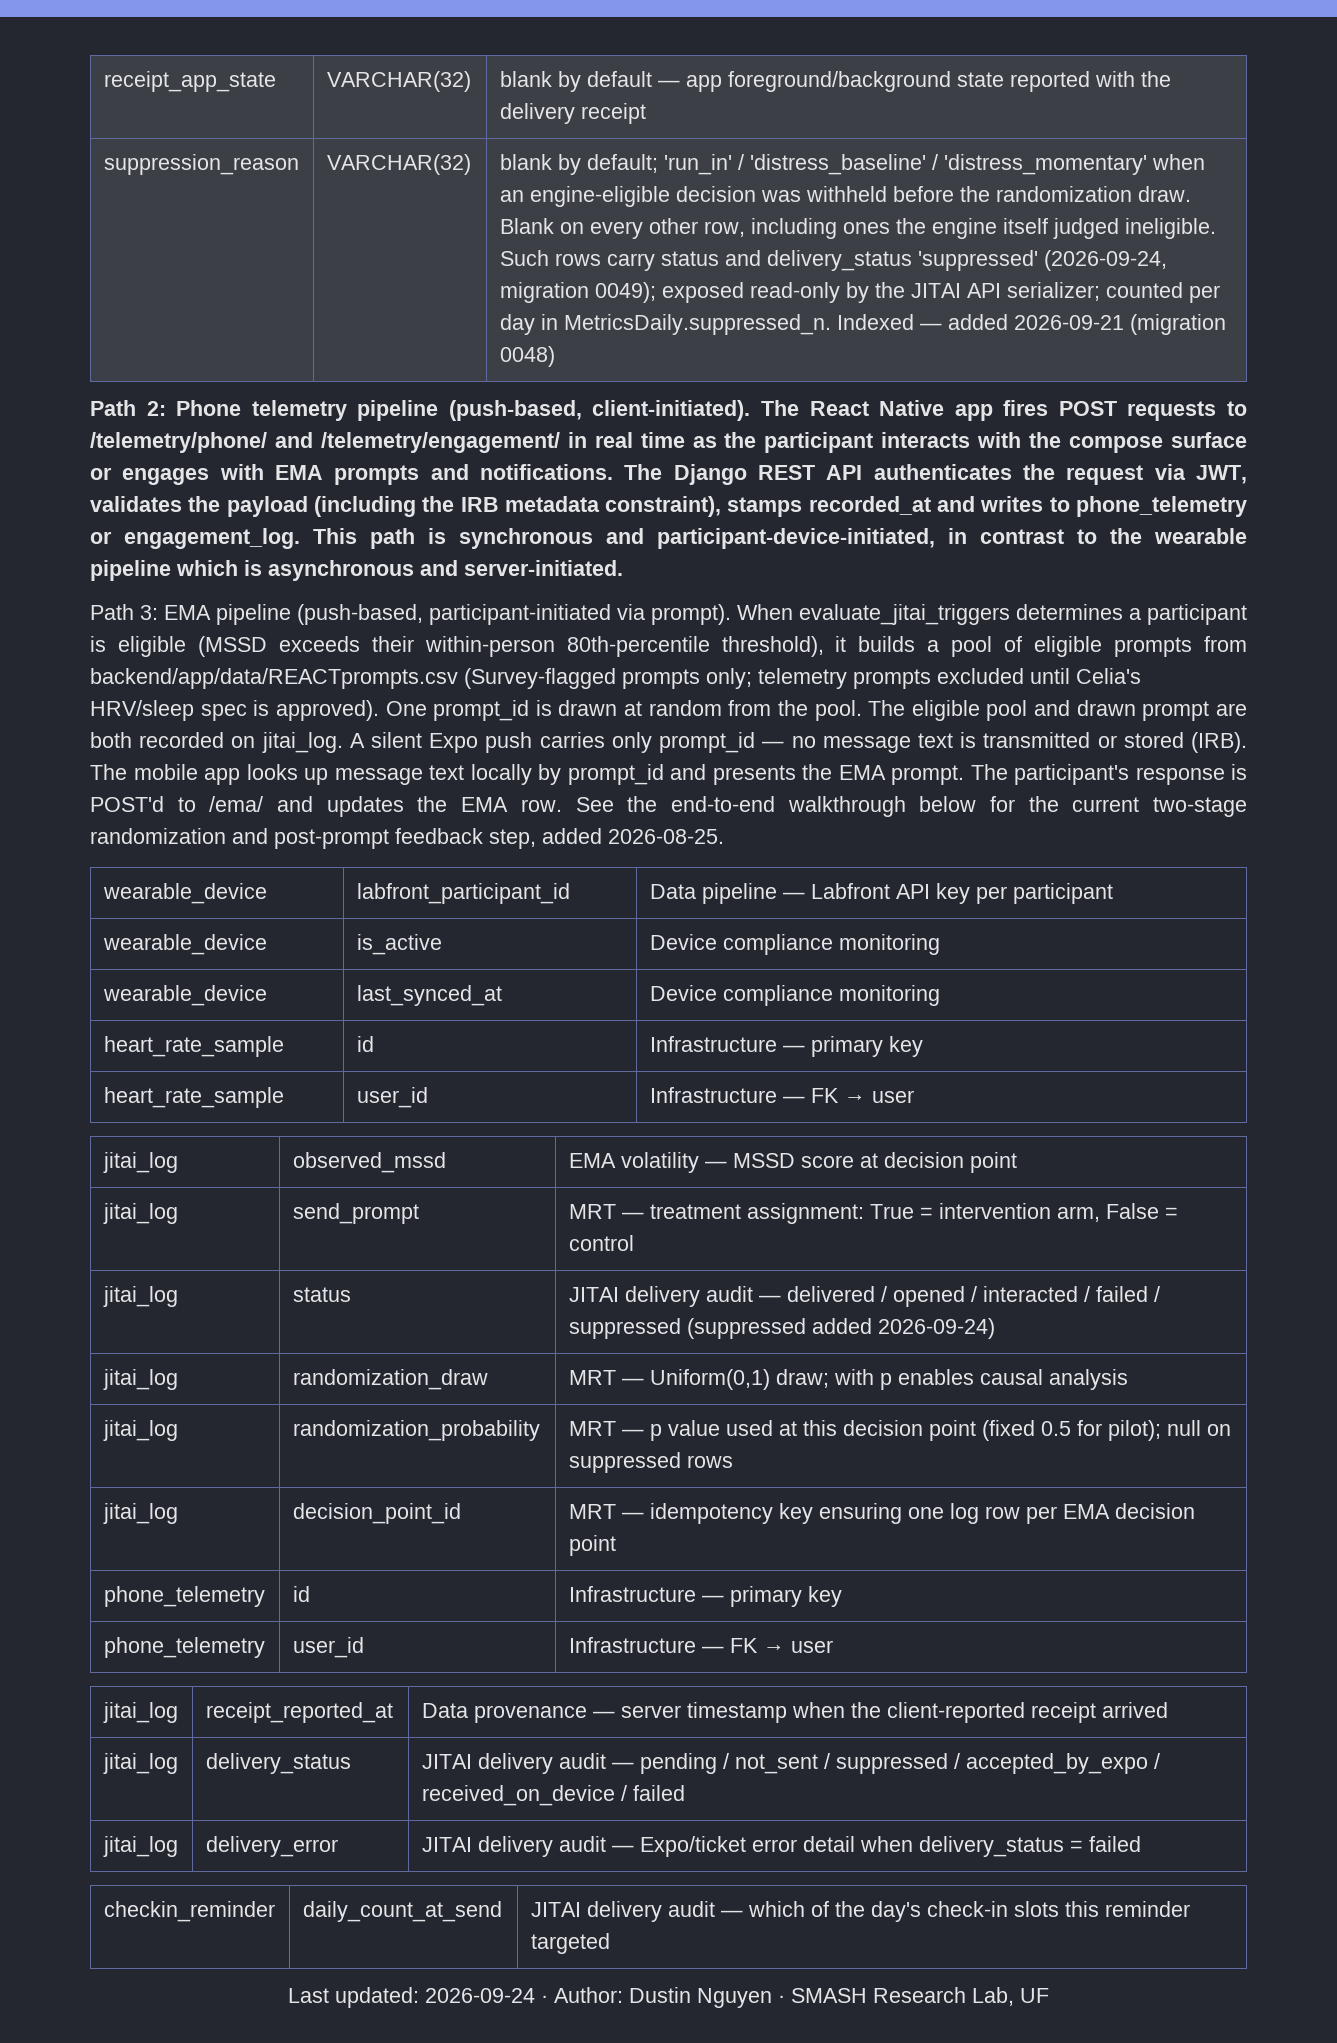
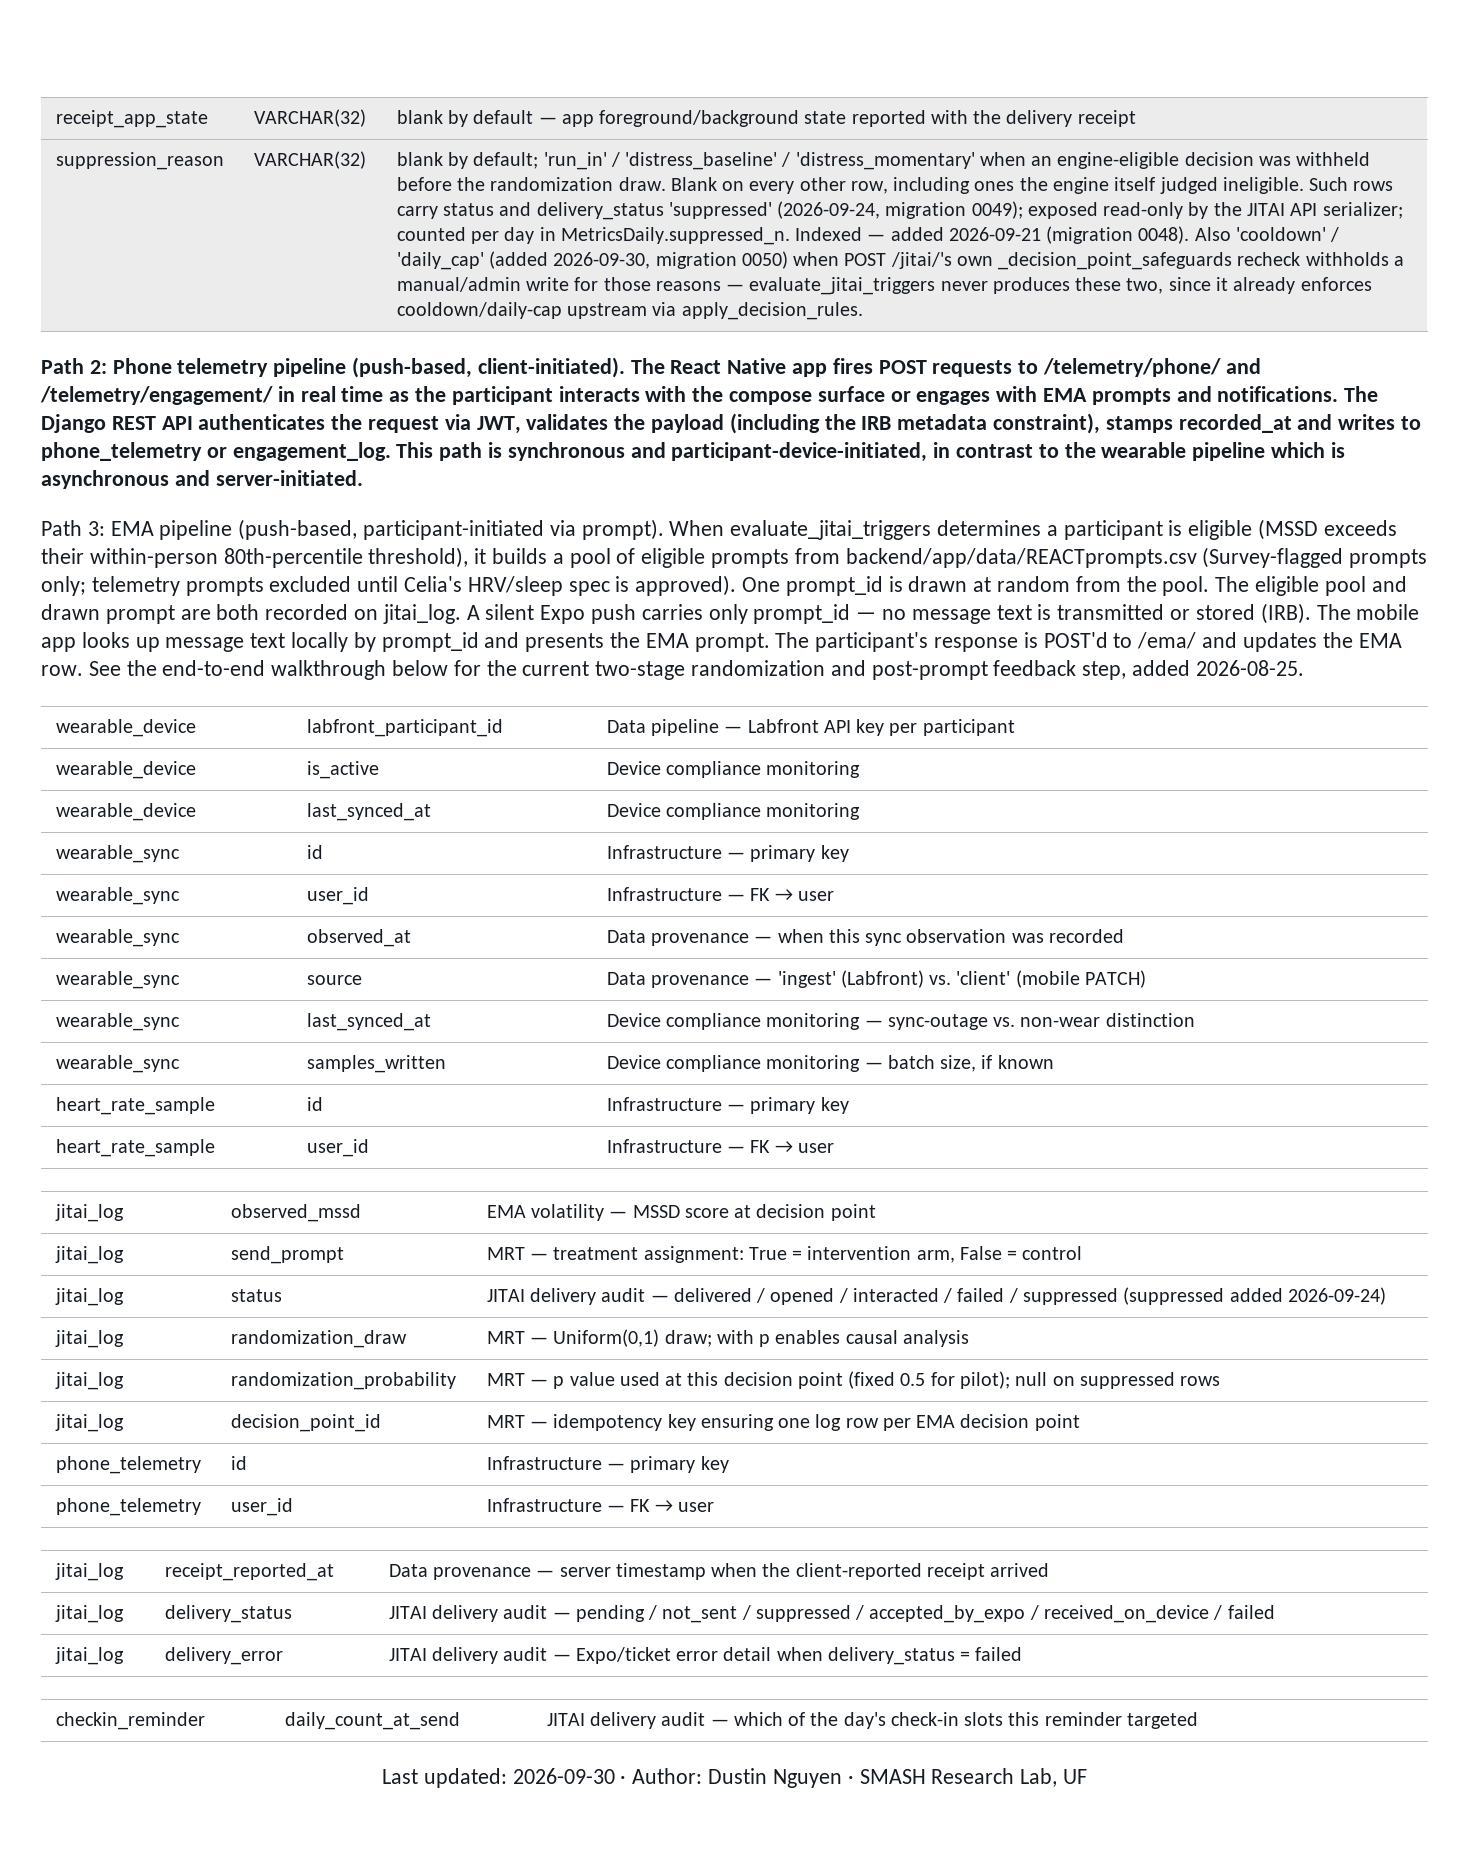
[499,346,555,367] 0048) -> [1138,226,1340,244] [396,251,1404,270] [396,277,1372,295] [396,302,863,320] 0048). Also 'cooldown' / 'daily_cap' (added 2026-09-30, migration 0050) when POST /jitai/'s own _decision_point_safeguards recheck withholds a manual/admin write for those reasons — evaluate_jitai_triggers never produces these two, since it already enforces cooldown/daily-cap upstream via apply_decision_rules.
(940, 995) none -> [55,845,180,863] [306,845,323,859] [606,845,849,862] [55,887,180,905] [306,887,369,905] [606,887,834,901] [55,929,180,947] [306,929,411,947] [606,929,1124,946] [55,971,180,989] [306,975,362,985] [606,970,1146,988] [55,1013,180,1031] [306,1013,431,1031] [606,1013,1195,1030] [55,1055,180,1073] [306,1055,446,1073] [606,1055,1054,1072] // wearable_sync | id | Infrastructure — primary key // wearable_sync | user_id | Infrastructure — FK → user // wearable_sync | observed_at | Data provenance — when this sync observation was recorded // wearable_sync | source | Data provenance — 'ingest' (Labfront) vs. 'client' (mobile PATCH) // wearable_sync | last_synced_at | Device compliance monitoring — sync-outage vs. non-wear distinction // wearable_sync | samples_written | Device compliance monitoring — batch size, if known
[425,1988,535,2003] 2026-09-24 -> [512,1768,615,1784] 2026-09-30

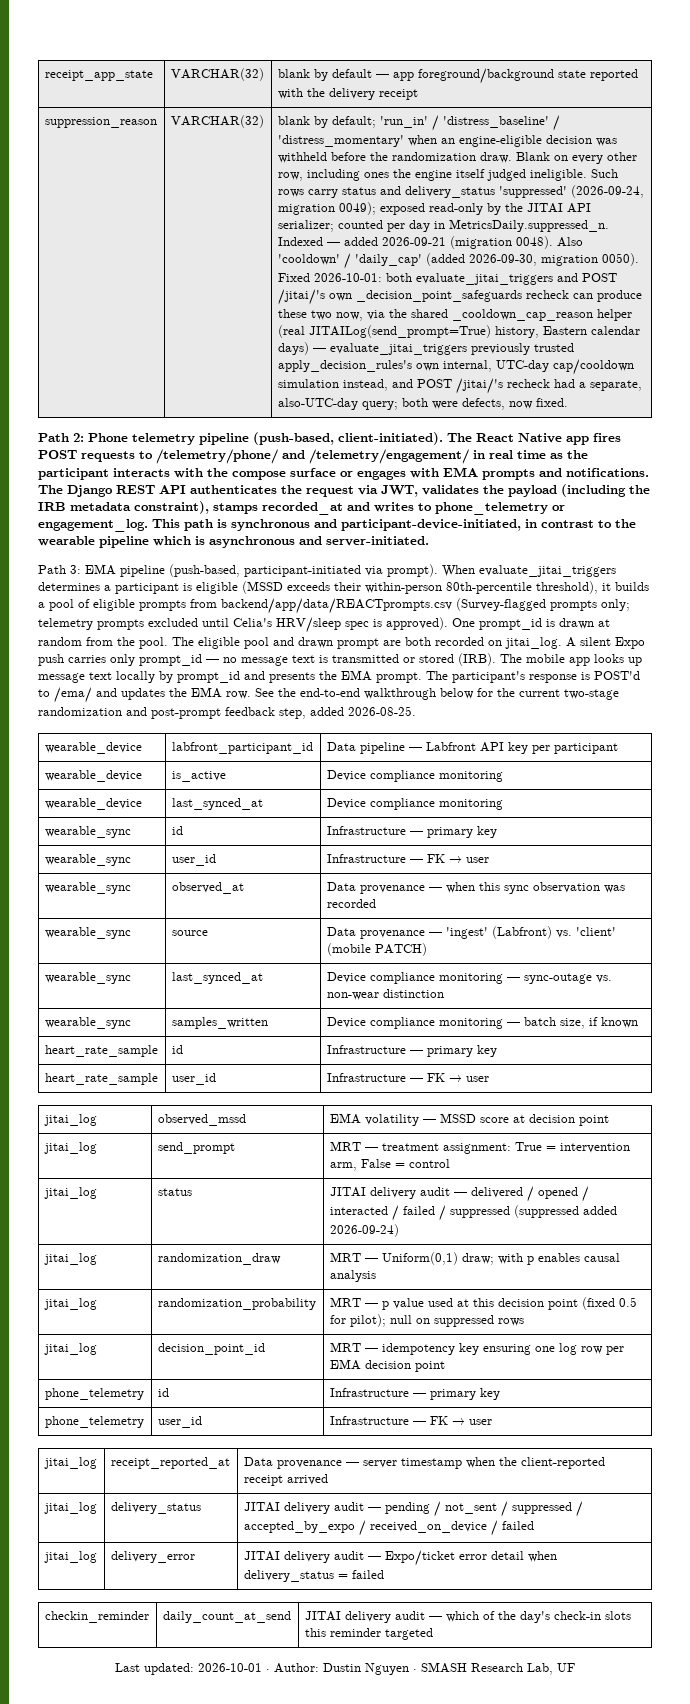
[741,251,840,269] 0050) when -> [601,253,639,266] [277,273,578,285] 0050). Fixed 2026-10-01: both evaluate_jitai_triggers and
[1305,252,1404,266] [396,277,1372,295] [396,302,863,320] withholds a manual/admin write for those reasons — evaluate_jitai_triggers never produces these two, since it already enforces cooldown/daily-cap upstream via apply_decision_rules. -> [572,290,642,302] [277,309,632,321] [277,325,640,338] [277,342,574,355] [277,359,634,375] [277,378,642,394] [277,398,568,410] can produce these two now, via the shared _cooldown_cap_reason helper (real JITAILog(send_prompt=True) history, Eastern calendar days) — evaluate_jitai_triggers previously trusted apply_decision_rules's own internal, UTC-day cap/cooldown simulation instead, and POST /jitai/'s recheck had a separate, also-UTC-day query; both were defects, now fixed.
[512,1768,615,1784] 2026-09-30 -> [198,1663,262,1672] 2026-10-01

